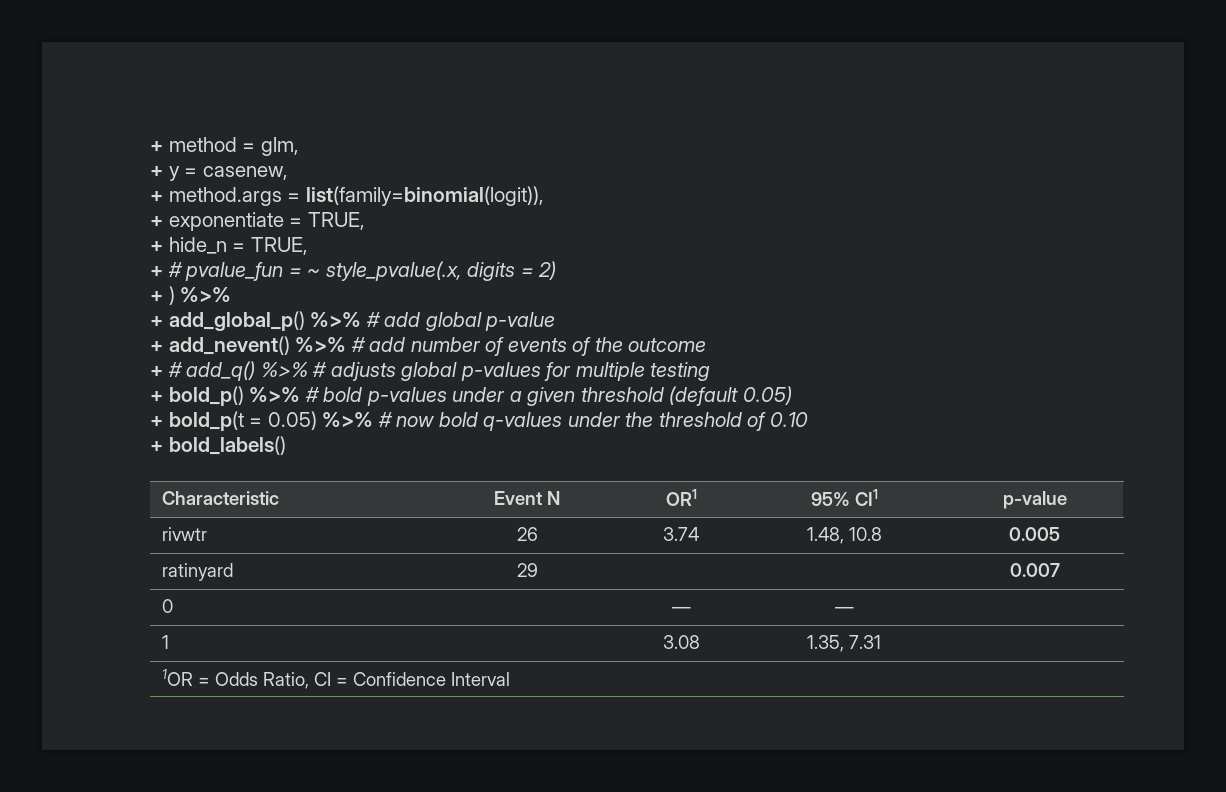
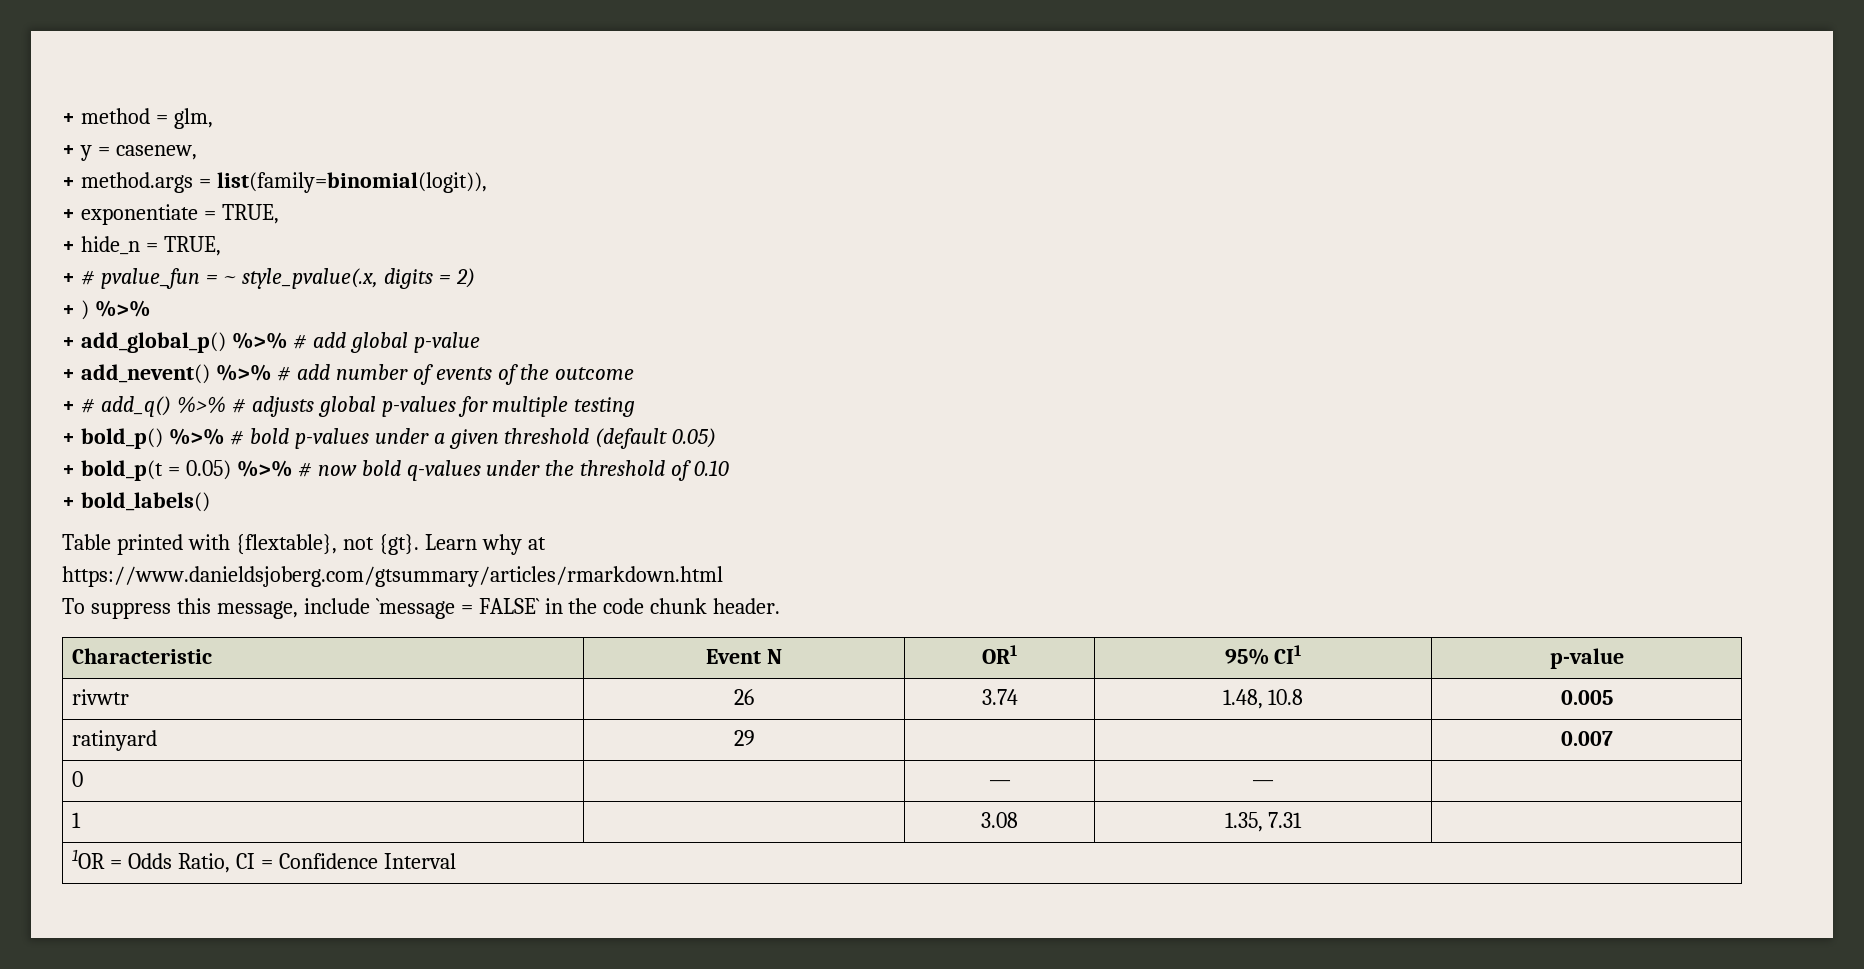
(286, 445) none -> [62,534,546,555] [62,566,723,587] [62,598,781,619] // Table printed with {flextable}, not {gt}. Learn why at // https://www.danieldsjoberg.com/gtsummary/articles/rmarkdown.html // To suppress this message, include `message = FALSE` in the code chunk header.

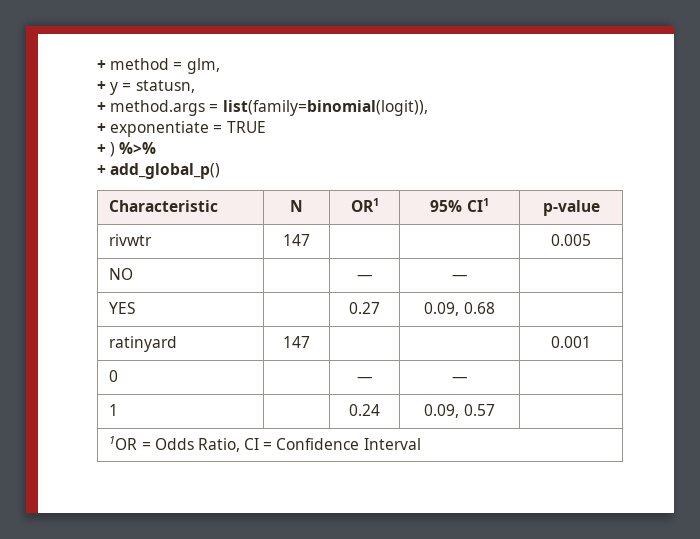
[115,145,197,160] casenew, -> [135,80,195,93] statusn,
[221,204,279,224] [62,236,221,256] [62,268,475,289] TRUE, // + hide_n = TRUE, // + # pvalue_fun = ~ style_pvalue(.x, digits = 2) -> [226,121,266,133] TRUE
[231,332,480,353] [62,364,635,385] [62,396,636,417] [62,428,717,449] [62,460,730,481] [62,492,210,512] [62,534,546,555] [62,566,723,587] [62,598,781,619] %>% # add global p-value // + add_nevent() %>% # add number of events of the outcome // + # add_q() %>% # adjusts global p-values for multiple testing // + bold_p() %>% # bold p-values under a given threshold (default 0.05) // + bold_p(t = 0.05) %>% # now bold q-values under the threshold of 0.10 // + bold_labels() // Table printed with {flextable}, not {gt}. Learn why at // https://www.danieldsjoberg.com/gtsummary/articles/rmarkdown.html // To suppress this message, include `message = FALSE` in the code chunk header. -> (221, 171) none
[706,649,762,664] Event -> (219, 206) none
[734,689,754,705] [981,689,1018,705] [1222,689,1304,709] [1560,690,1613,705] 26 | 3.74 | 1.48, 10.8 | 0.005 -> [283,234,310,246] [551,234,591,246] [109,268,134,280] [356,275,373,280] [451,275,468,280] [109,302,137,314] [349,302,380,314] [424,302,495,316] 147 | | | 0.005 // NO | | — | — | // YES | | 0.27 | 0.09, 0.68 |
[733,730,755,746] [1560,731,1613,746] 29 | | | 0.007 -> [283,336,310,348] [551,336,591,348] 147 | | | 0.001
[981,812,1018,828] [1224,812,1303,832] 3.08 | 1.35, 7.31 -> [349,404,380,416] [424,404,495,418] 0.24 | 0.09, 0.57

